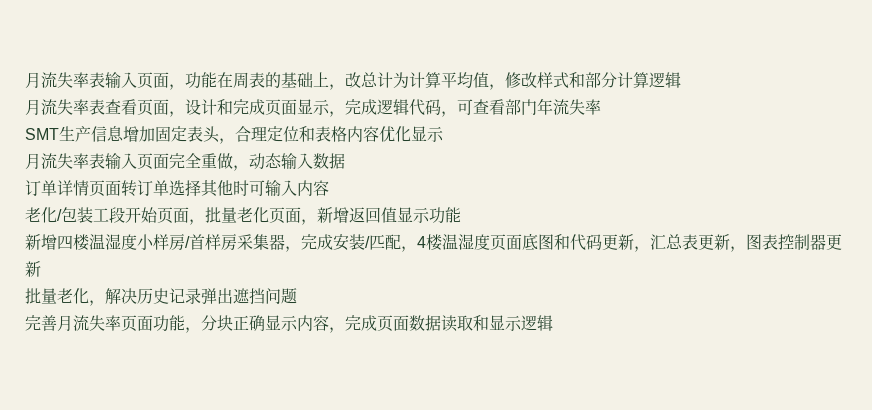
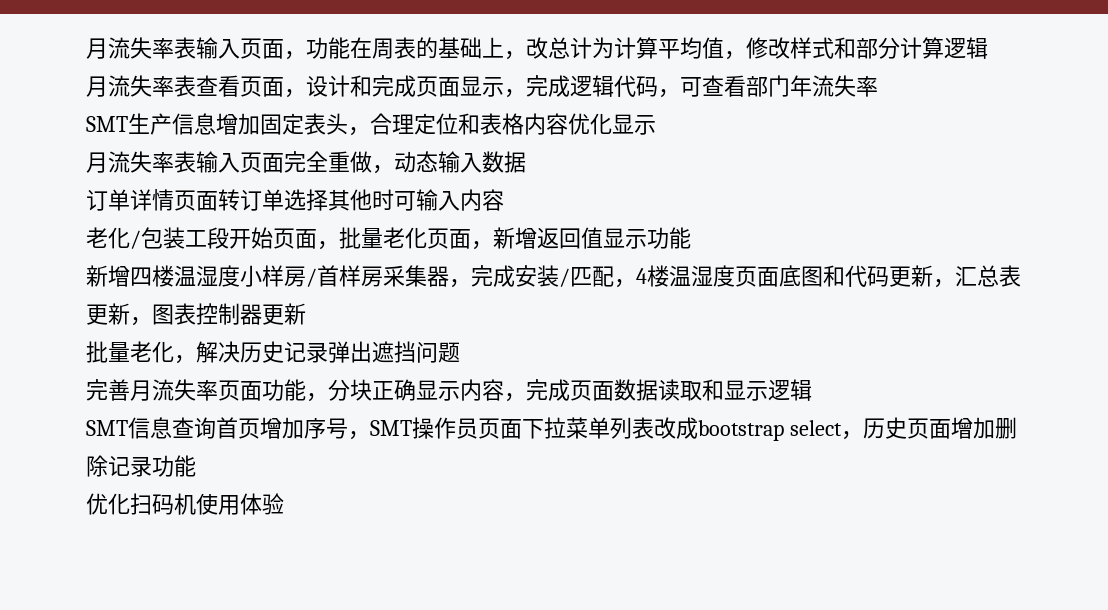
(553, 323) none -> [86,417,1017,441] [86,455,196,477] [86,493,284,515] // SMT信息查询首页增加序号，SMT操作员页面下拉菜单列表改成bootstrap select，历史页面增加删除记录功能 // 优化扫码机使用体验

